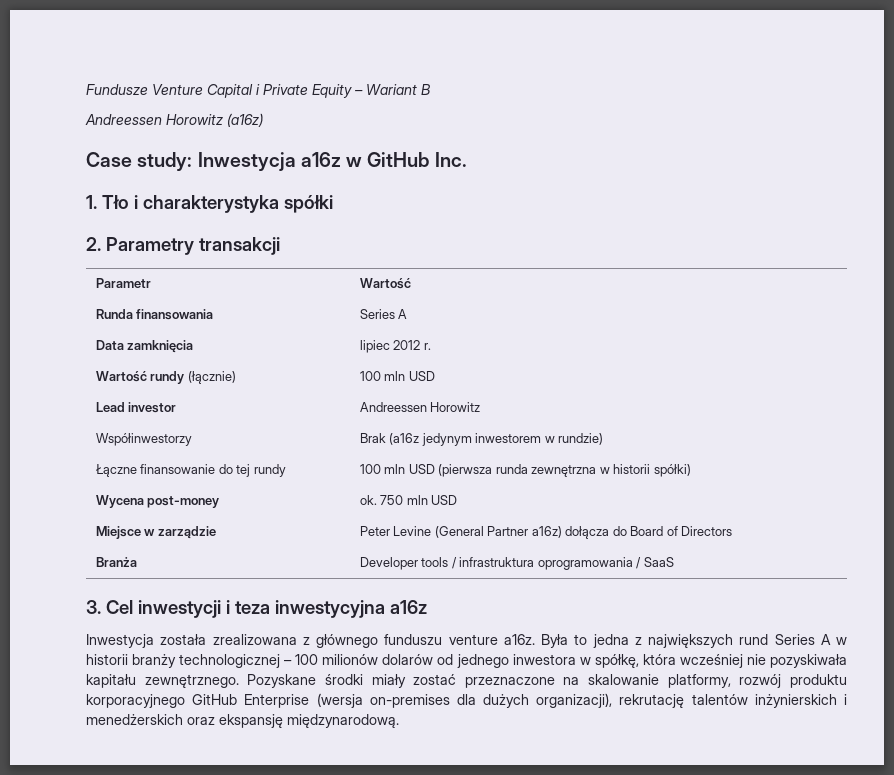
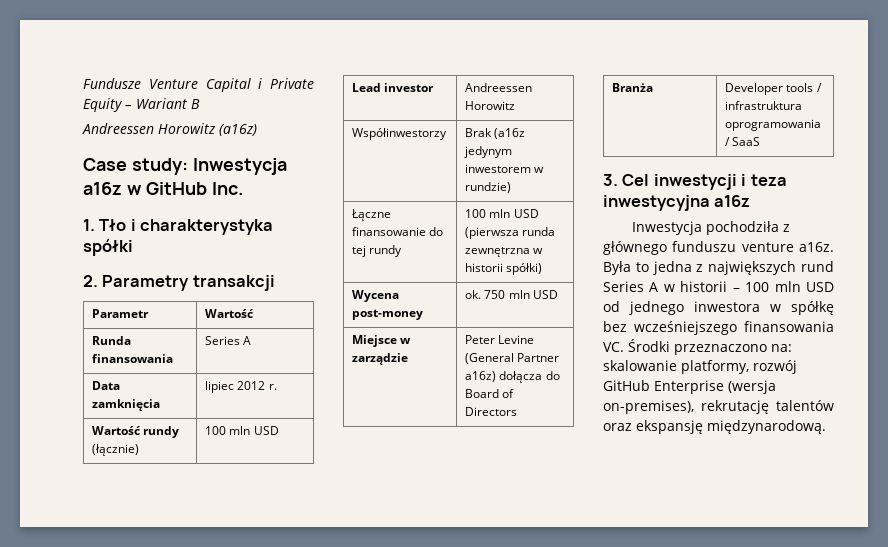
[160,634,297,645] została zrealizowana -> [705,221,779,235] pochodziła
[132,654,848,668] [86,674,580,688] branży technologicznej – 100 milionów dolarów od jednego inwestora w spółkę, która wcześniej nie pozyskiwała kapitału zewnętrznego. Pozyskane środki miały zostać przeznaczone na -> [732,281,834,292] [603,301,834,315] [603,321,834,335] [603,339,792,355] – 100 mln USD od jednego inwestora w spółkę bez wcześniejszego finansowania VC. Środki przeznaczono na:
[789,674,847,688] [86,694,185,708] produktu korporacyjnego -> (797, 367) none
[369,693,847,708] [86,714,183,725] on-premises dla dużych organizacji), rekrutację talentów inżynierskich i menedżerskich -> [603,400,834,414] on-premises), rekrutację talentów

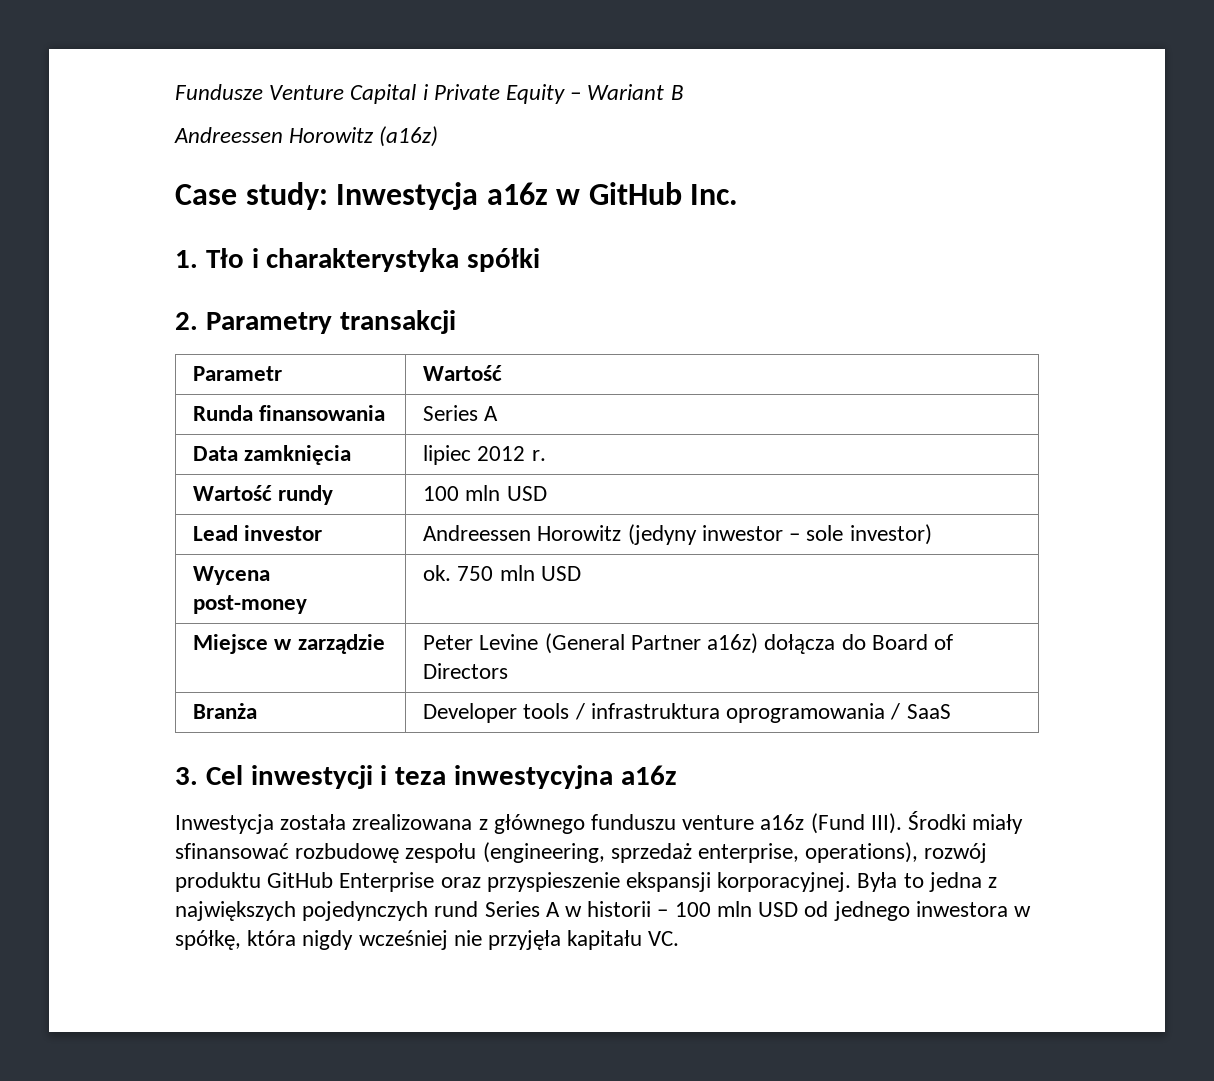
[92,444,140,456] (łącznie) -> (334, 495) none
[352,128,448,140] [465,128,526,139] [464,146,513,158] [465,164,545,173] [465,182,512,193] [352,209,392,221] [352,227,444,236] [352,245,403,257] [465,209,539,218] [465,227,556,239] [465,247,544,257] [465,263,543,275] // Współinwestorzy | Brak (a16z jedynym inwestorem w rundzie) // Łączne finansowanie do tej rundy | 100 mln USD (pierwsza runda zewnętrzna w historii spółki) -> [627,524,932,545] (jedyny inwestor – sole investor)
[705,221,779,235] pochodziła -> [280,814,473,830] została zrealizowana
[799,242,834,252] a16z. -> [760,811,1024,834] [175,842,988,863] [175,872,852,892] a16z (Fund III). Środki miały sfinansować rozbudowę zespołu (engineering, sprzedaż enterprise, operations), rozwój produktu GitHub Enterprise oraz przyspieszenie ekspansji korporacyjnej.
(797, 268) none -> [302,901,429,921] pojedynczych
[791,301,834,315] [603,321,834,335] [603,339,792,355] [603,360,797,374] [603,380,776,394] [603,400,834,414] [603,420,826,434] spółkę bez wcześniejszego finansowania VC. Środki przeznaczono na: skalowanie platformy, rozwój GitHub Enterprise (wersja on-premises), rekrutację talentów oraz ekspansję międzynarodową. -> [175,930,680,950] spółkę, która nigdy wcześniej nie przyjęła kapitału VC.

